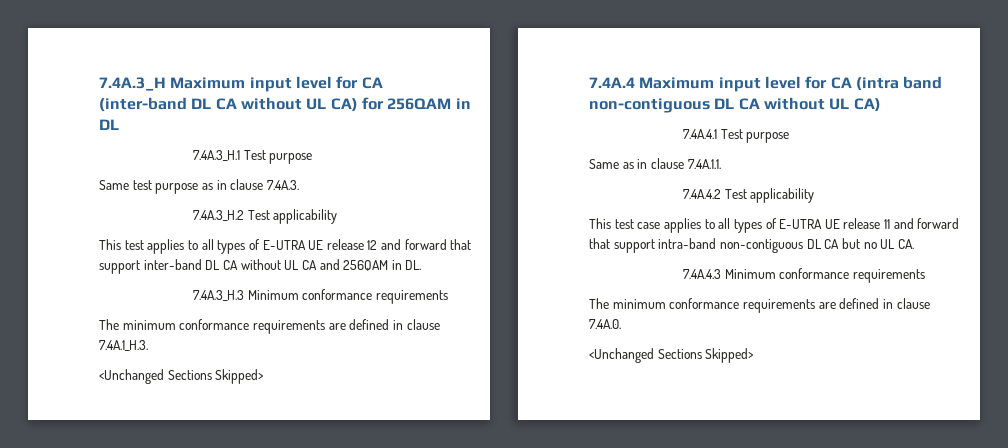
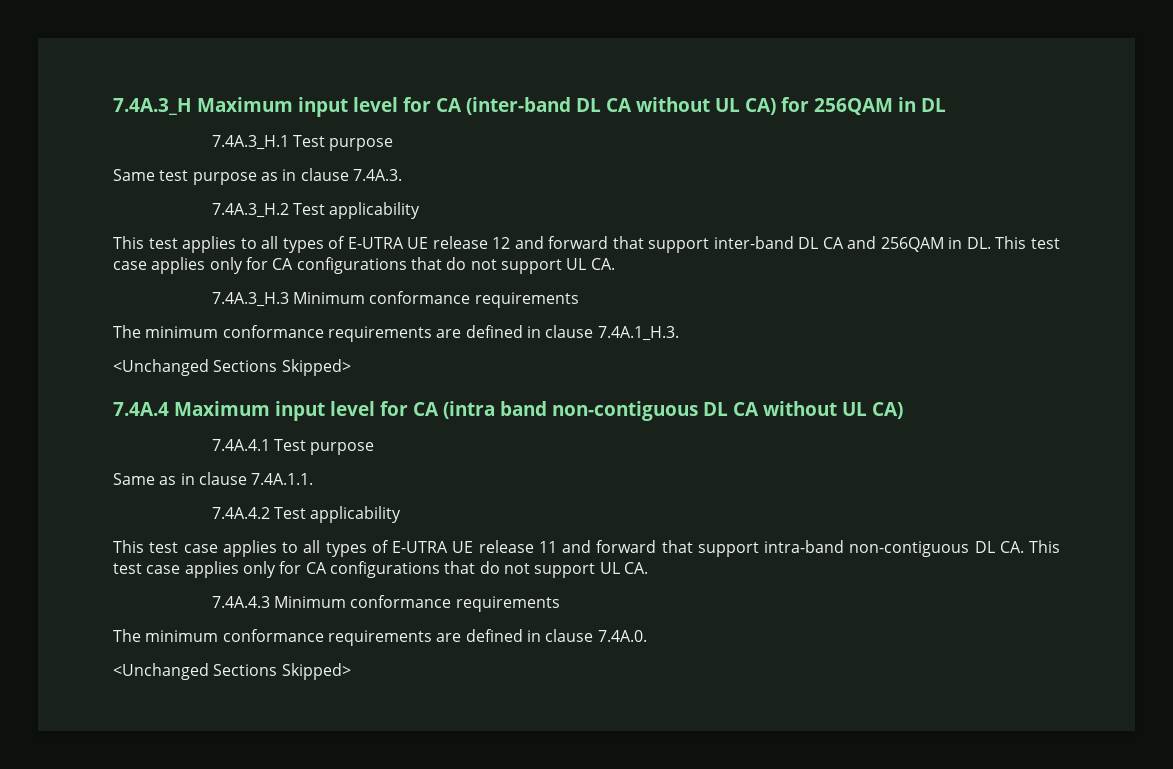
[240,259,317,270] without UL CA -> (844, 243) none
(422, 265) none -> [995,236,1060,249] [113,257,615,274] This test case applies only for CA configurations that do not support UL CA.
[824,238,877,249] CA but no -> [999,540,1060,553] [113,561,596,578] CA. This test case applies only for CA configurations that do not support

